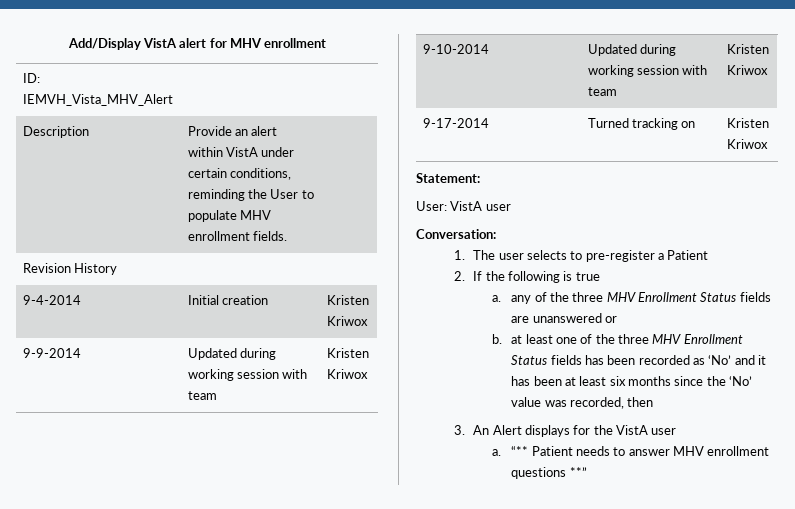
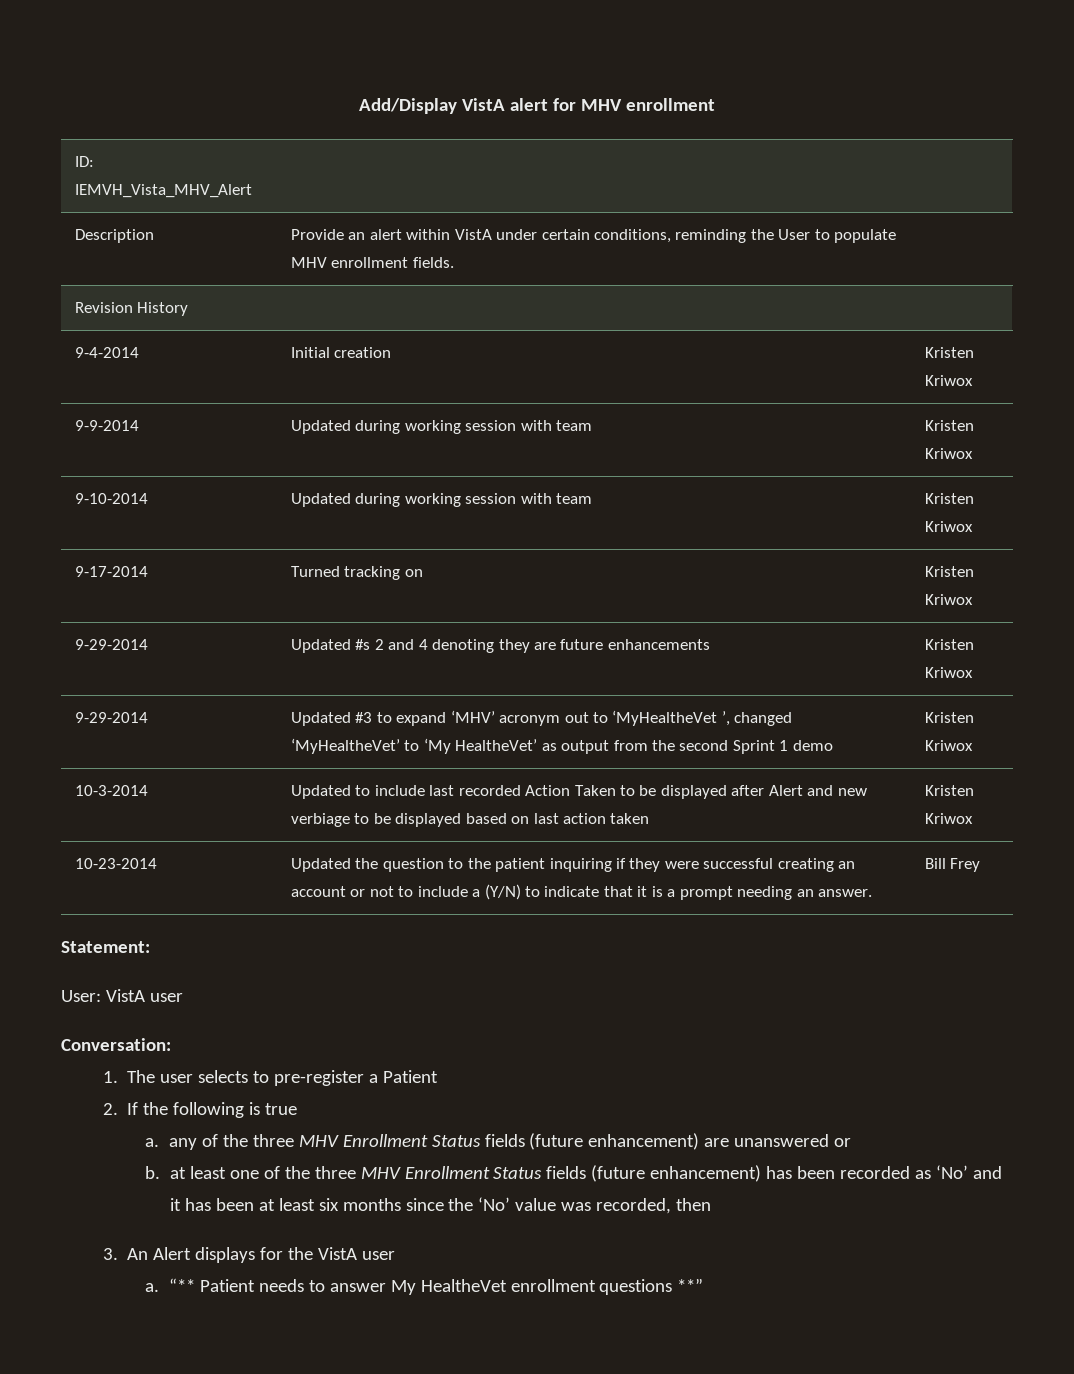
(768, 144) none -> [74,639,148,650] [290,639,710,653] [924,639,974,650] [924,667,973,678] [74,712,148,723] [290,710,793,726] [290,738,833,754] [924,712,974,723] [924,740,973,751] [74,785,148,796] [290,785,867,799] [290,813,650,827] [924,785,974,796] [924,813,973,824] [74,858,157,869] [290,858,856,872] [290,884,873,900] [924,858,981,872] // 9-29-2014 | Updated #s 2 and 4 denoting they are future enhancements | Kristen Kriwox // 9-29-2014 | Updated #3 to expand ‘MHV’ acronym out to ‘MyHealtheVet ’, changed ‘MyHealtheVet’ to ‘My HealtheVet’ as output from the second Sprint 1 demo | Kristen Kriwox // 10-3-2014 | Updated to include last recorded Action Taken to be displayed after Alert and new verbiage to be displayed based on last action taken | Kristen Kriwox // 10-23-2014 | Updated the question to the patient inquiring if they were successful creating an account or not to include a (Y/N) to indicate that it is a prompt needing an answer. | Bill Frey
(771, 297) none -> [529,1133,700,1150] (future enhancement)
(582, 360) none -> [591,1165,762,1182] (future enhancement)
[673,446,705,456] MHV -> [390,1279,507,1295] My HealtheVet

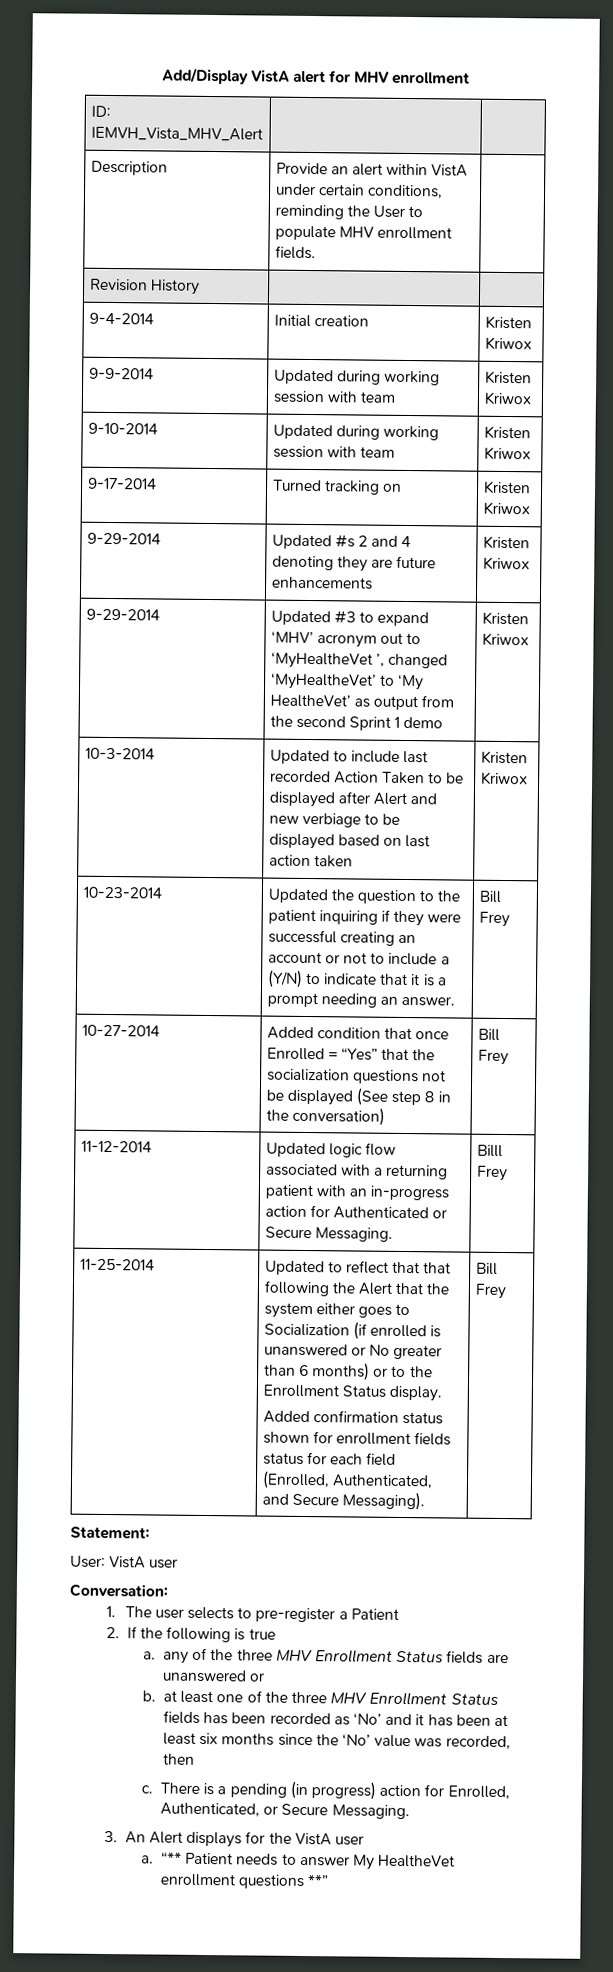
(981, 865) none -> [81,1024,160,1037] [266,1026,450,1040] [266,1047,436,1061] [266,1068,447,1085] [265,1087,451,1106] [265,1106,385,1126] [477,1028,500,1041] [477,1049,509,1066] [80,1140,152,1153] [265,1142,397,1158] [265,1163,449,1180] [264,1184,450,1201] [264,1205,448,1220] [264,1226,393,1242] [476,1144,503,1157] [476,1165,508,1182] [79,1258,155,1271] [264,1260,452,1276] [263,1280,450,1297] [263,1302,411,1319] [263,1321,442,1340] [263,1343,443,1360] [263,1362,433,1381] [262,1384,443,1402] [262,1410,444,1425] [262,1431,452,1446] [262,1452,397,1466] [261,1470,433,1490] [261,1491,426,1511] [475,1262,498,1275] [474,1283,506,1300] // 10-27-2014 | Added condition that once Enrolled = “Yes” that the socialization questions not be displayed (See step 8 in the conversation) | Bill Frey // 11-12-2014 | Updated logic flow associated with a returning patient with an in-progress action for Authenticated or Secure Messaging. | Billl Frey // 11-25-2014 | Updated to reflect that that following the Alert that the system either goes to Socialization (if enrolled is unanswered or No greater than 6 months) or to the Enrollment Status display. // Added confirmation status shown for enrollment fields status for each field (Enrolled, Authenticated, and Secure Messaging). | Bill Frey
[529,1133,700,1150] (future enhancement) -> (484, 1657) none
[591,1165,762,1182] (future enhancement) -> (201, 1717) none
(712, 1204) none -> [141,1780,510,1800] [160,1802,410,1820] // c. There is a pending (in progress) action for Enrolled, Authenticated, or Secure Messaging.

